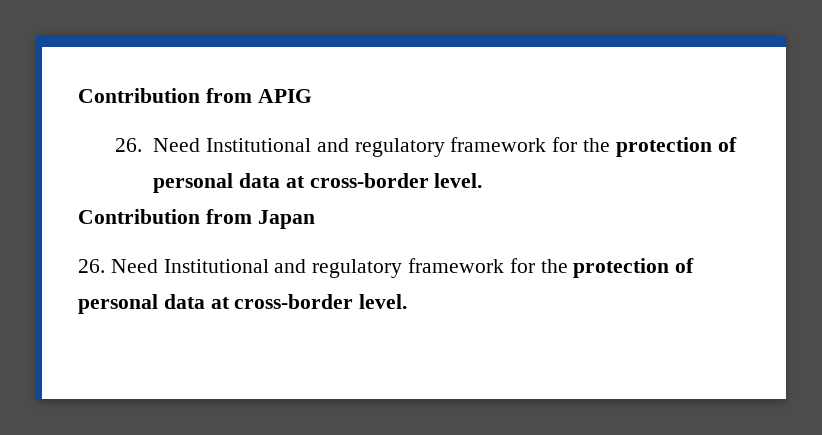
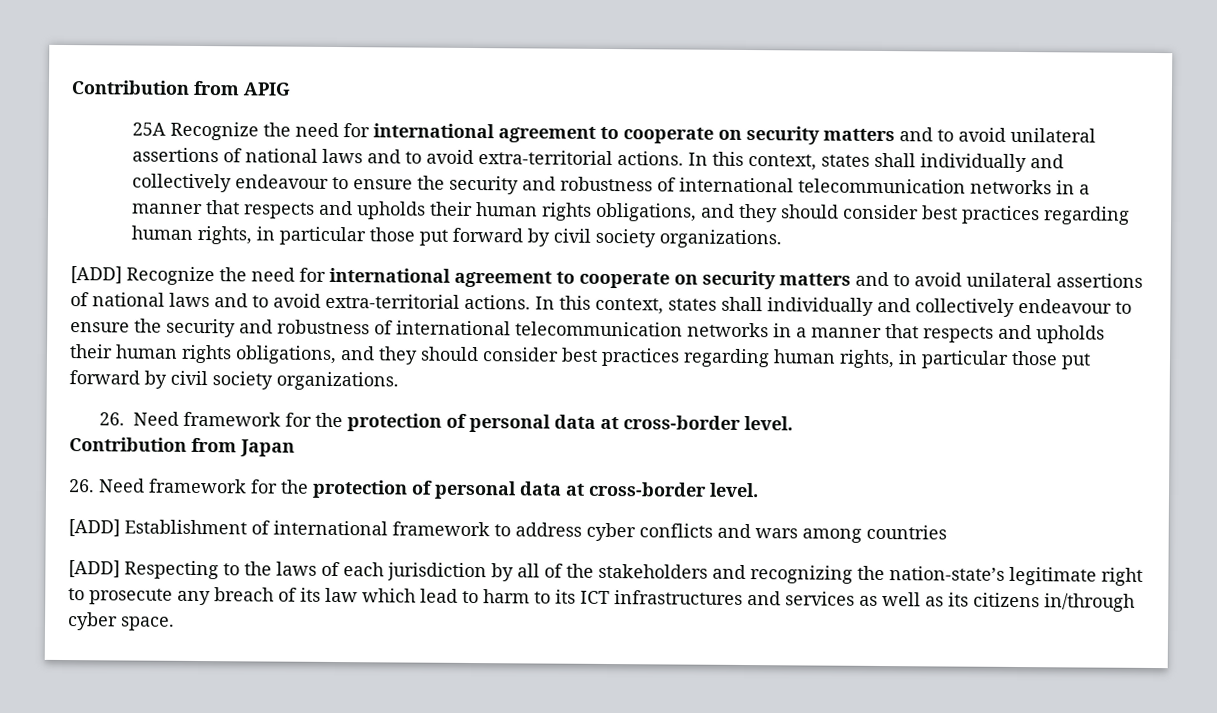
[115,138,445,157] // 26. Need Institutional and regulatory -> [131,121,1096,145] [131,147,1064,173] [131,173,1090,195] [131,200,1130,225] [130,225,782,249] [70,266,1143,290] [70,292,1132,317] [70,318,1105,344] [69,344,1091,370] [69,370,399,391] [99,411,180,426] // 25A Recognize the need for international agreement to cooperate on security matters and to avoid unilateral assertions of national laws and to avoid extra-territorial actions. In this context, states shall individually and collectively endeavour to ensure the security and robustness of international telecommunication networks in a manner that respects and upholds their human rights obligations, and they should consider best practices regarding human rights, in particular those put forward by civil society organizations. // [ADD] Recognize the need for international agreement to cooperate on security matters and to avoid unilateral assertions of national laws and to avoid extra-territorial actions. In this context, states shall individually and collectively endeavour to ensure the security and robustness of international telecommunication networks in a manner that respects and upholds their human rights obligations, and they should consider best practices regarding human rights, in particular those put forward by civil society organizations. // 26. Need
[163,259,403,278] Institutional and regulatory -> (145, 485) none
(408, 301) none -> [68,519,947,543] [68,560,1143,586] [68,587,1135,612] [67,612,175,631] // [ADD] Establishment of international framework to address cyber conflicts and wars among countries // [ADD] Respecting to the laws of each jurisdiction by all of the stakeholders and recognizing the nation-state’s legitimate right to prosecute any breach of its law which lead to harm to its ICT infrastructures and services as well as its citizens in/through cyber space.

